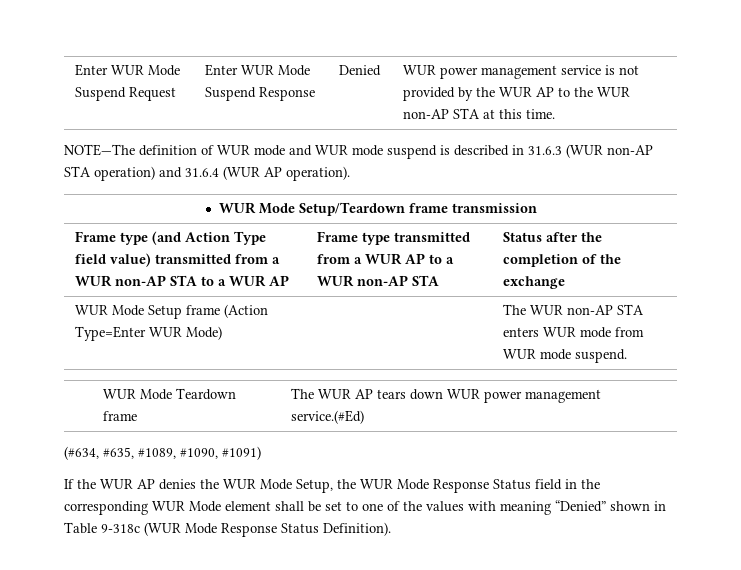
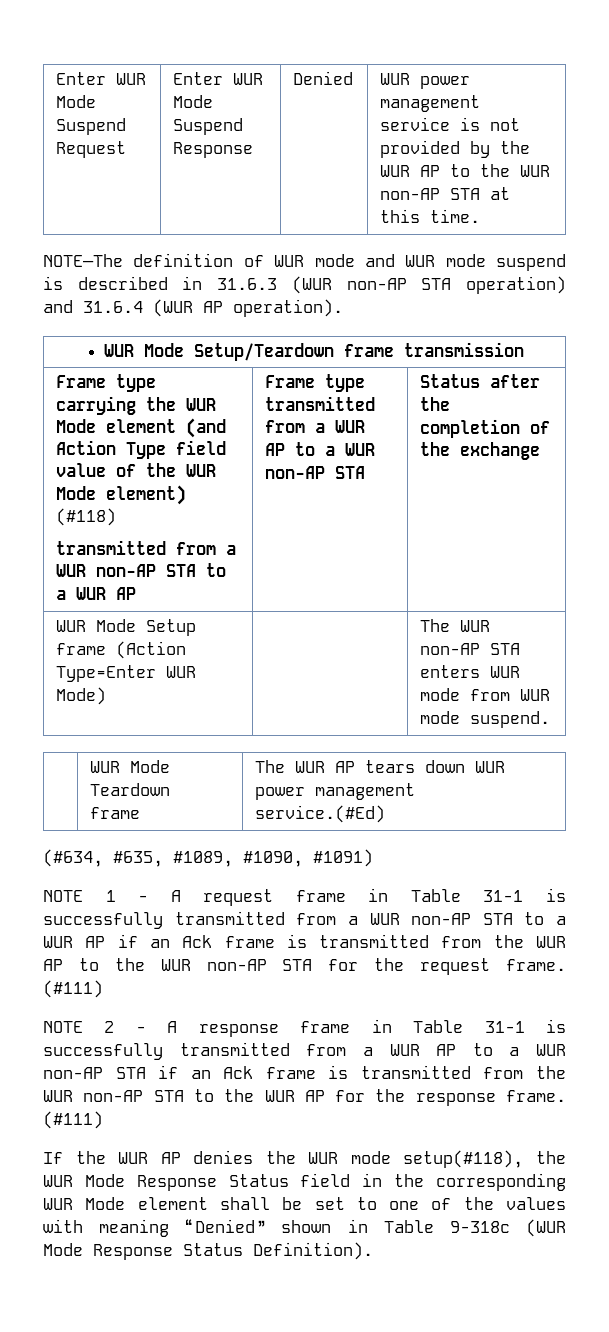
[151,231,266,245] [74,253,151,267] (and Action Type field value) -> [56,396,217,415] [56,418,227,438] [56,440,227,459] [56,463,217,477] [56,485,187,505] [56,508,117,526] carrying the WUR Mode element (and Action Type field value of the WUR Mode element) (#118) //
(261, 453) none -> [43,888,566,906] [43,911,566,929] [43,934,566,948] [43,958,567,975] [43,980,103,998] [43,1019,566,1037] [43,1042,566,1060] [43,1065,566,1079] [43,1089,566,1106] [43,1111,103,1129] // NOTE 1 - A request frame in Table 31-1 is successfully transmitted from a WUR non-AP STA to a WUR AP if an Ack frame is transmitted from the WUR AP to the WUR non-AP STA for the request frame. (#111) // NOTE 2 - A response frame in Table 31-1 is successfully transmitted from a WUR AP to a WUR non-AP STA if an Ack frame is transmitted from the WUR non-AP STA to the WUR AP for the response frame. (#111)
[260,479,333,493] Mode Setup, -> [350,1150,524,1168] mode setup(#118),

